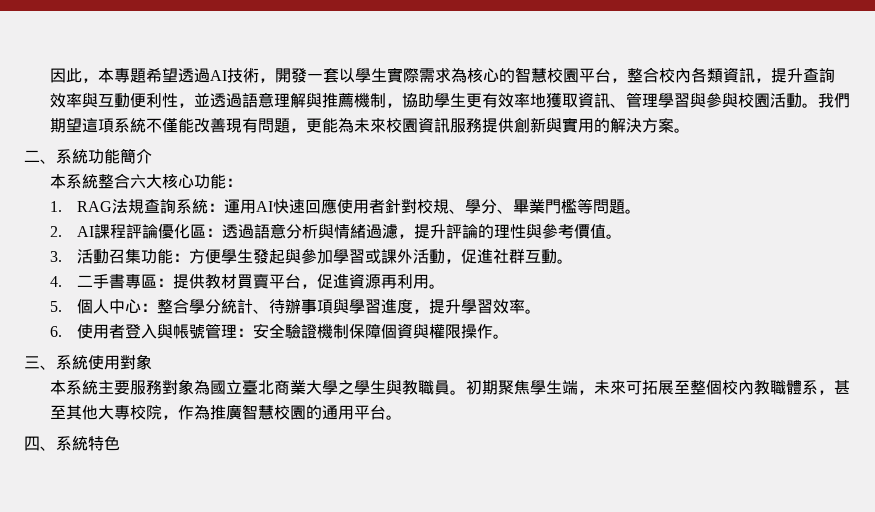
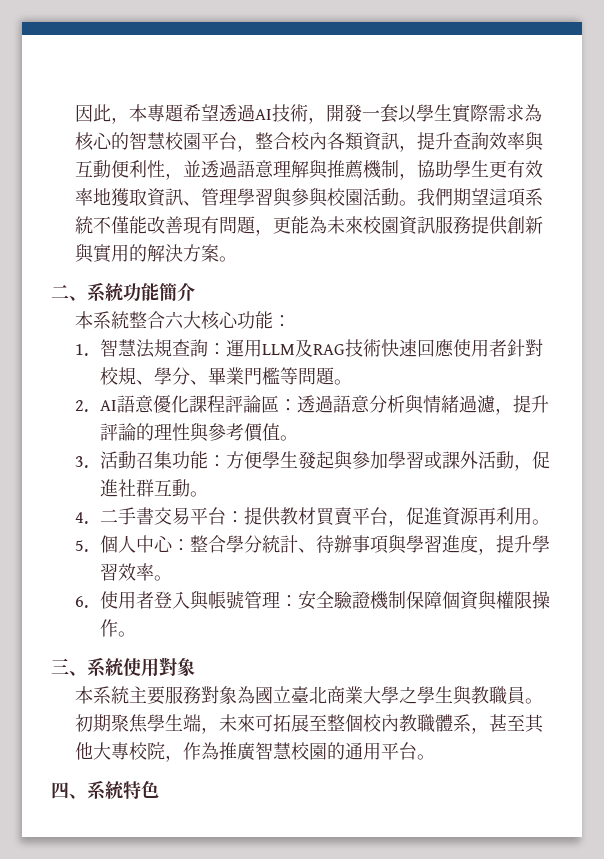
[76,201,112,212] RAG -> [99,339,137,357] 智慧
[175,199,273,214] 系統：運用AI -> [207,339,381,357] ：運用LLM及RAG技術
(94, 231) none -> [116,395,189,413] 語意優化
[157,224,190,239] 優化 -> (261, 404) none
[124,274,157,289] 專區 -> [153,507,226,525] 交易平台

